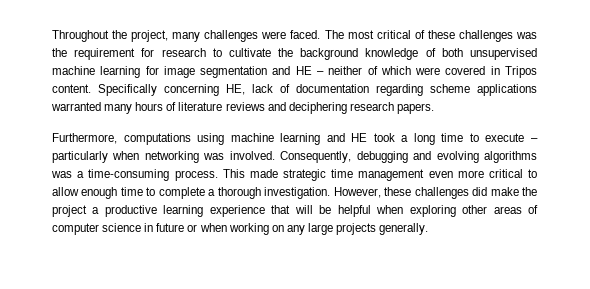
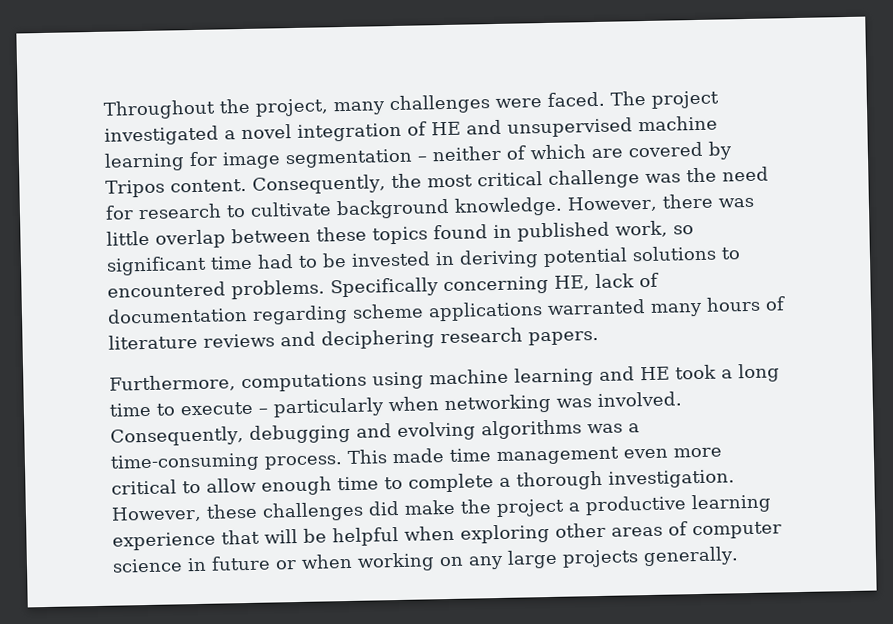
[347,30,538,42] [52,48,463,60] most critical of these challenges was the requirement for research to cultivate the background knowledge of both -> [651,90,719,109] [104,119,502,146] project investigated a novel integration of HE and
[272,66,312,75] and HE -> (413, 158) none
[415,66,537,78] [52,84,91,93] were covered in Tripos content. -> [591,141,733,160] [105,166,769,198] [105,193,754,220] [106,220,694,249] [106,245,741,276] [107,279,325,300] are covered by Tripos content. Consequently, the most critical challenge was the need for research to cultivate background knowledge. However, there was little overlap between these topics found in published work, so significant time had to be invested in deriving potential solutions to encountered problems.
[283,169,326,181] strategic -> (444, 456) none

